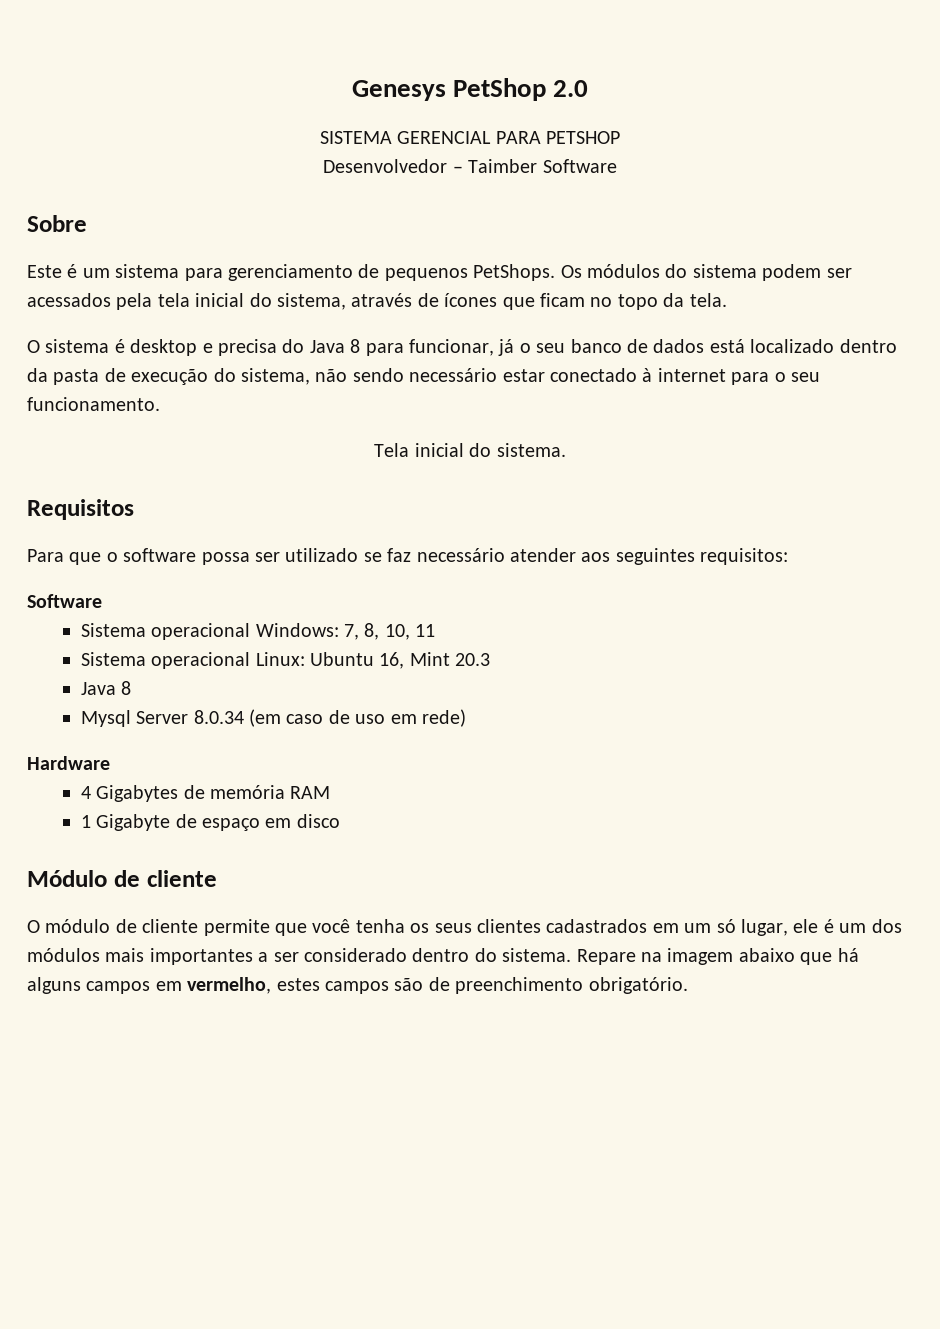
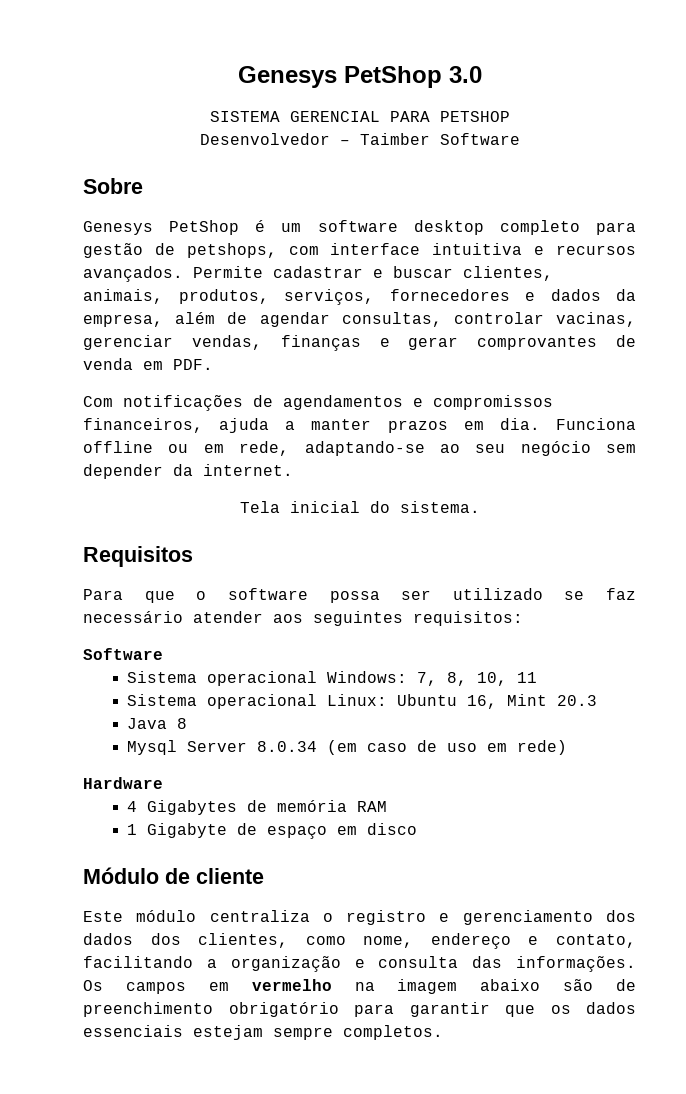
[351,78,589,101] Genesys PetShop 2.0 -> [237,66,482,88] Genesys PetShop 3.0
[27,264,852,281] [27,293,727,310] [27,339,897,356] [27,368,820,385] [27,397,160,411] Este é um sistema para gerenciamento de pequenos PetShops. Os módulos do sistema podem ser acessados pela tela inicial do sistema, através de ícones que ficam no topo da tela. // O sistema é desktop e precisa do Java 8 para funcionar, já o seu banco de dados está localizado dentro da pasta de execução do sistema, não sendo necessário estar conectado à internet para o seu funcionamento. -> [83,220,636,235] [83,243,636,258] [83,266,553,282] [83,289,636,305] [83,312,636,327] [83,335,636,351] [83,358,213,370] [83,395,553,411] [83,418,637,433] [83,441,636,456] [83,464,293,479] Genesys PetShop é um software desktop completo para gestão de petshops, com interface intuitiva e recursos avançados. Permite cadastrar e buscar clientes, animais, produtos, serviços, fornecedores e dados da empresa, além de agendar consultas, controlar vacinas, gerenciar vendas, finanças e gerar comprovantes de venda em PDF. // Com notificações de agendamentos e compromissos financeiros, ajuda a manter prazos em dia. Funciona offline ou em rede, adaptando-se ao seu negócio sem depender da internet.
[27,919,902,936] [27,948,859,965] [27,977,688,994] O módulo de cliente permite que você tenha os seus clientes cadastrados em um só lugar, ele é um dos módulos mais importantes a ser considerado dentro do sistema. Repare na imagem abaixo que há alguns campos em vermelho, estes campos são de preenchimento obrigatório. -> [83,910,636,925] [83,933,636,949] [83,956,636,972] [83,979,636,994] [83,1002,636,1017] [83,1025,443,1040] Este módulo centraliza o registro e gerenciamento dos dados dos clientes, como nome, endereço e contato, facilitando a organização e consulta das informações. Os campos em vermelho na imagem abaixo são de preenchimento obrigatório para garantir que os dados essenciais estejam sempre completos.

